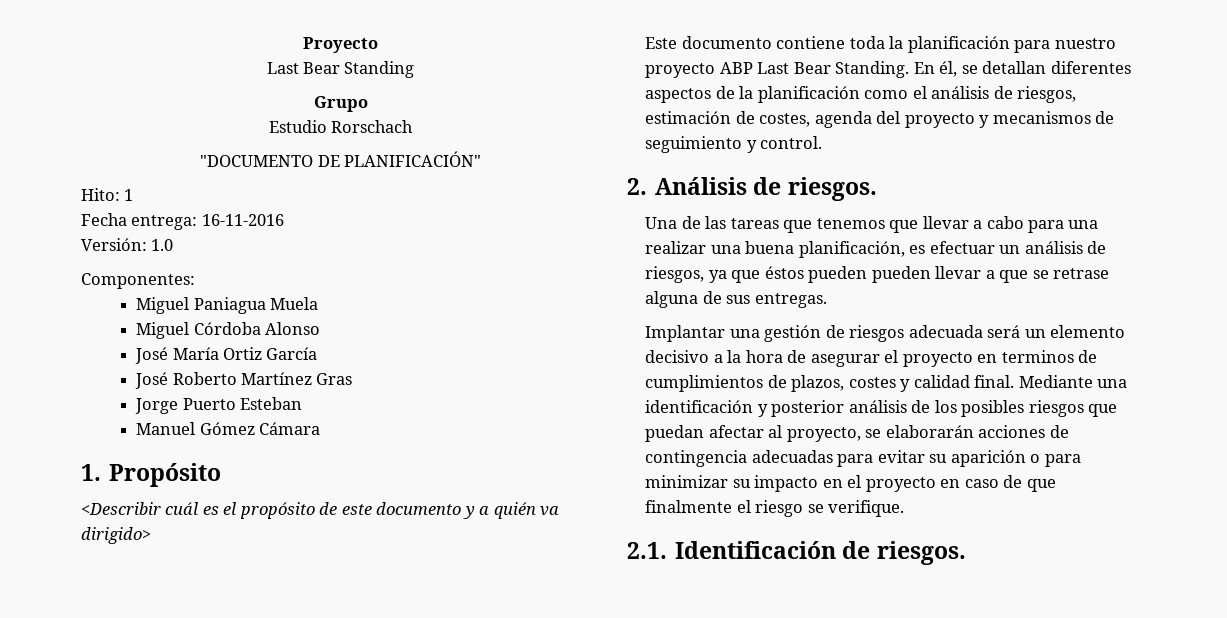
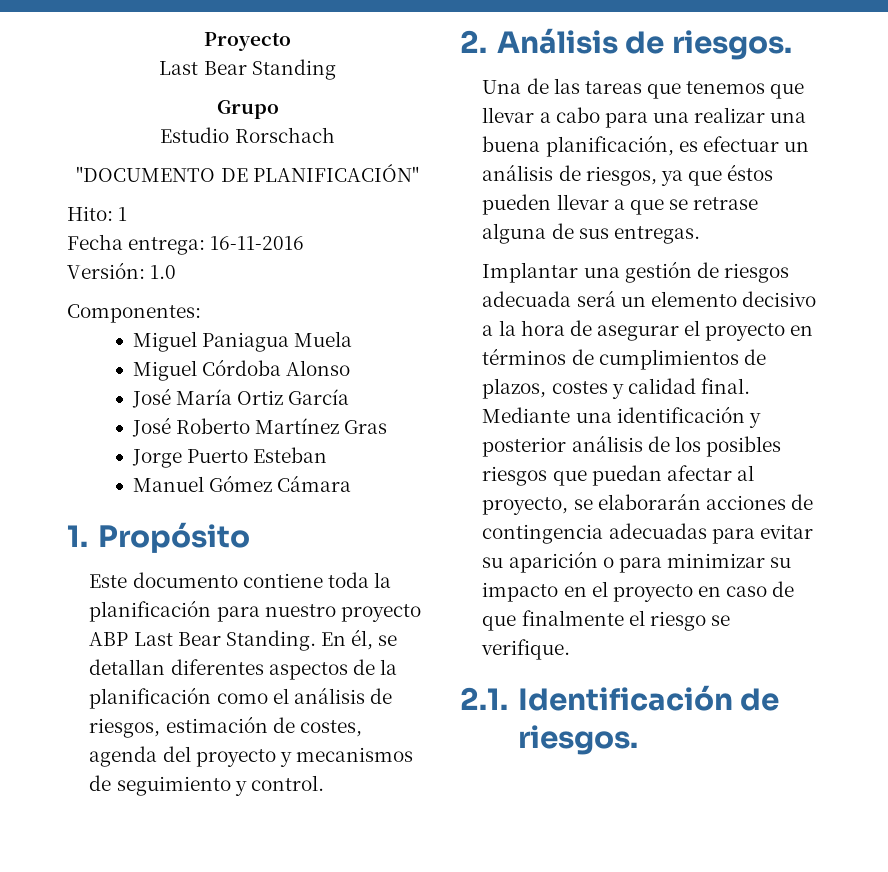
[81,502,560,519] [81,527,151,544] // <Describir cuál es el propósito de este documento y a quién va dirigido> -> (250, 537) none
[871,266,931,283] pueden -> (552, 204) none
[1001,350,1074,363] terminos -> [482,348,567,365] términos

